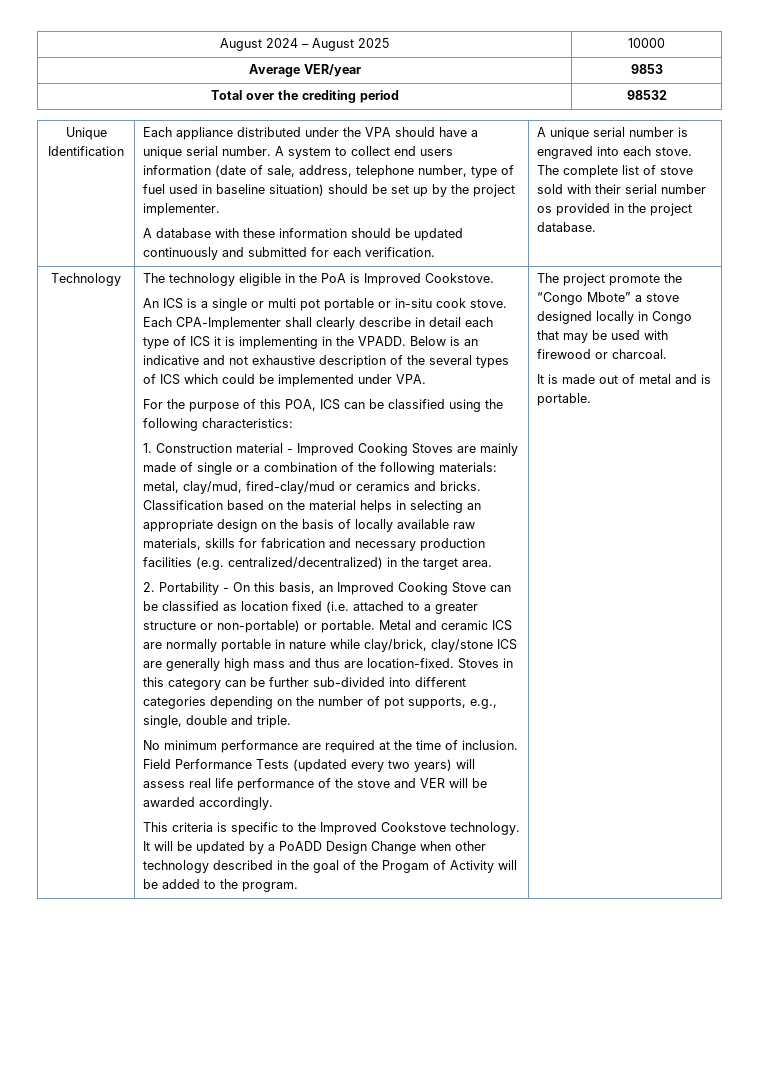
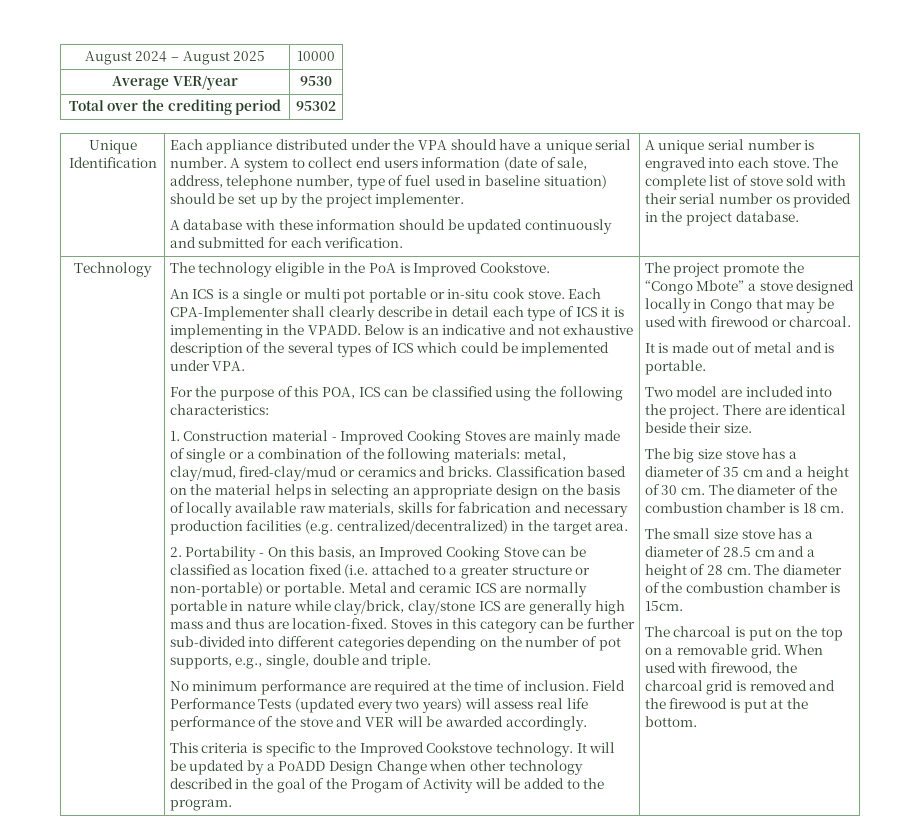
[630,64,663,74] 9853 -> [300,76,332,86] 9530
[626,90,667,100] 98532 -> [296,101,336,111] 95302
(591, 399) none -> [644,386,833,397] [644,404,847,419] [644,422,753,433] [644,448,798,463] [644,466,849,481] [644,484,837,495] [644,502,845,513] [644,528,814,539] [644,546,816,557] [644,564,843,579] [644,582,841,593] [644,601,683,611] [644,626,843,641] [644,644,824,659] [644,662,797,675] [644,680,836,695] [644,698,809,713] [644,716,697,727] // Two model are included into the project. There are identical beside their size. // The big size stove has a diameter of 35 cm and a height of 30 cm. The diameter of the combustion chamber is 18 cm. // The small size stove has a diameter of 28.5 cm and a height of 28 cm. The diameter of the combustion chamber is 15cm. // The charcoal is put on the top on a removable grid. When used with firewood, the charcoal grid is removed and the firewood is put at the bottom.

